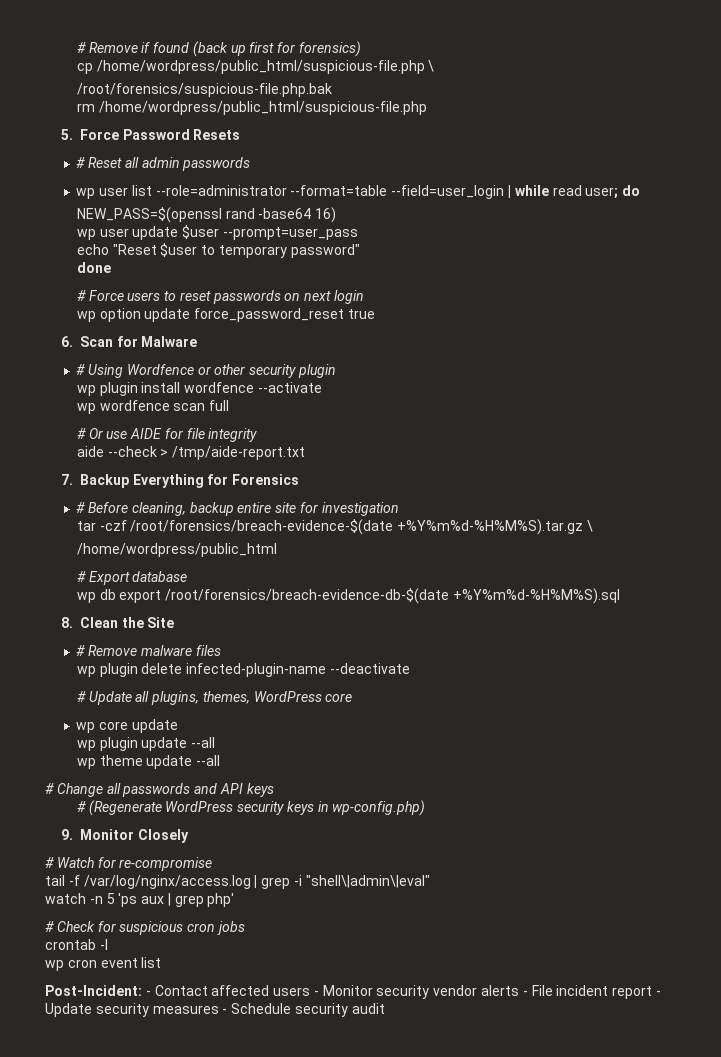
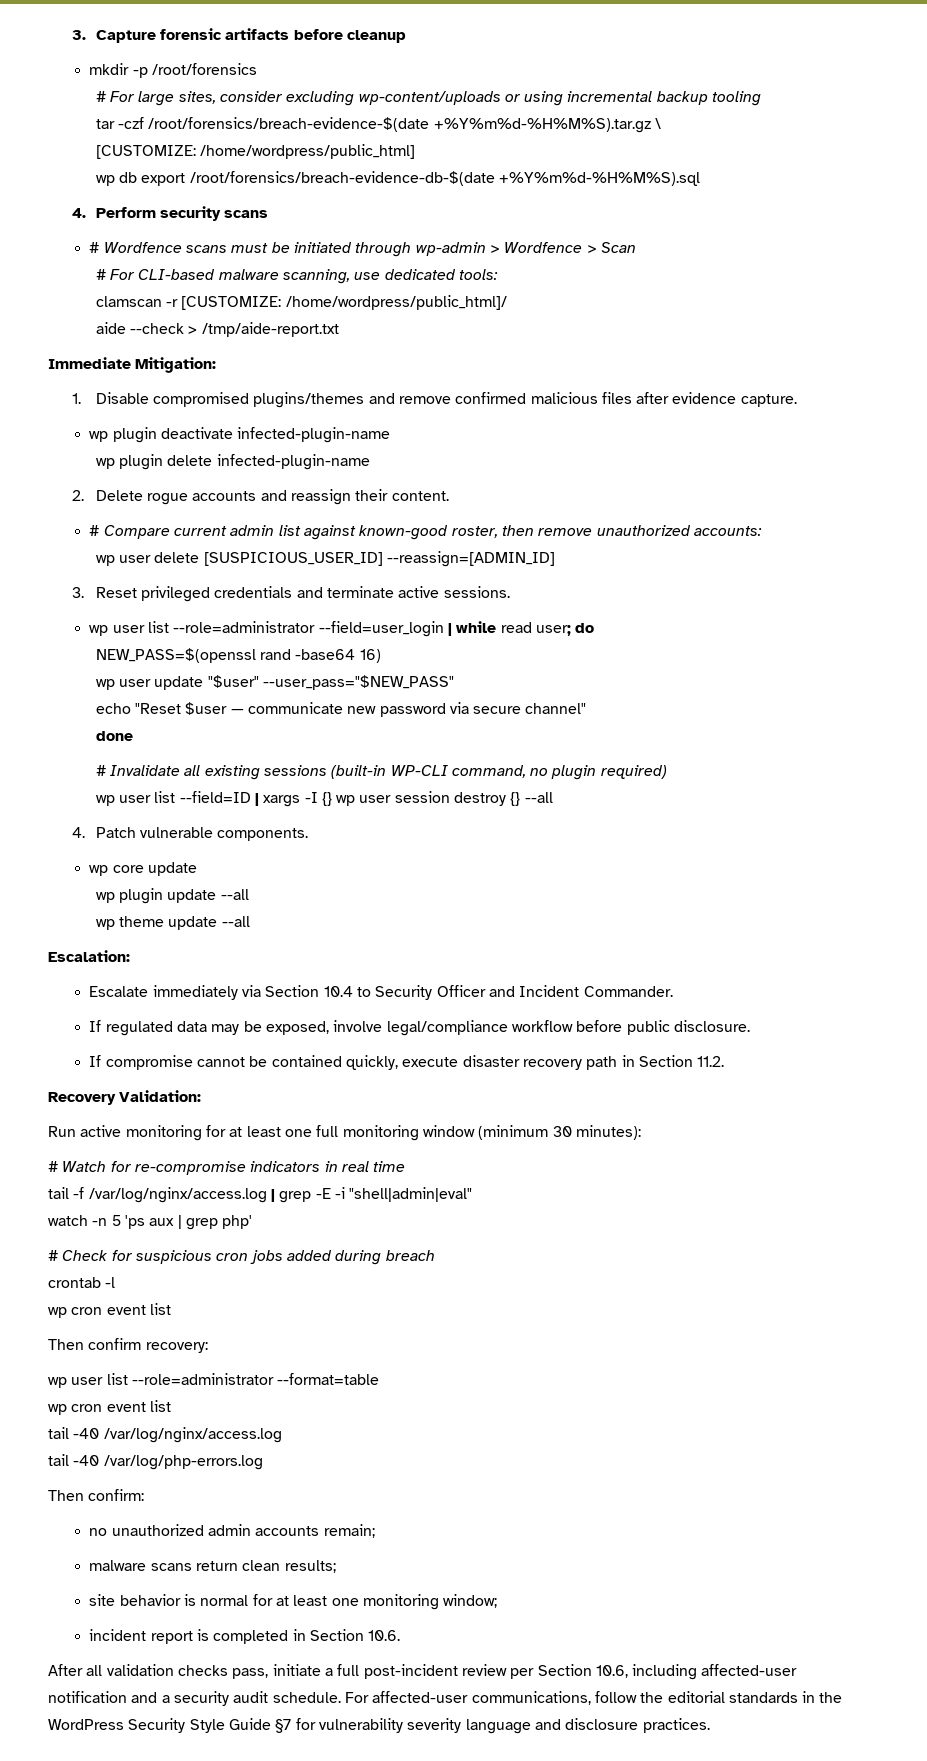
[76,41,361,57] [76,60,435,74] [76,83,332,97] [76,101,427,115] [60,129,241,140] [76,157,251,171] [76,185,388,199] # Remove if found (back up first for forensics) // cp /home/wordpress/public_html/suspicious-file.php \ // /root/forensics/suspicious-file.php.bak // rm /home/wordpress/public_html/suspicious-file.php // 5. Force Password Resets // # Reset all admin passwords // wp user list --role=administrator --format=table -> [71,28,406,43] [89,63,258,78] [95,91,762,106] [95,117,661,133] [95,144,415,159] [95,171,700,186] [71,206,269,221] [89,242,636,257] [95,269,498,284] [95,295,507,310] [95,322,339,337] [48,357,217,373] [71,392,797,408] [89,427,391,443] [95,454,370,470] [71,489,449,505] [89,525,762,540] [95,551,555,567] [71,586,510,602] [89,621,316,636] 3. Capture forensic artifacts before cleanup // mkdir -p /root/forensics // # For large sites, consider excluding wp-content/uploads or using incremental backup tooling // tar -czf /root/forensics/breach-evidence-$(date +%Y%m%d-%H%M%S).tar.gz \ // [CUSTOMIZE: /home/wordpress/public_html] // wp db export /root/forensics/breach-evidence-db-$(date +%Y%m%d-%H%M%S).sql // 4. Perform security scans // # Wordfence scans must be initiated through wp-admin > Wordfence > Scan // # For CLI-based malware scanning, use dedicated tools: // clamscan -r [CUSTOMIZE: /home/wordpress/public_html]/ // aide --check > /tmp/aide-report.txt // Immediate Mitigation: // 1. Disable compromised plugins/themes and remove confirmed malicious files after evidence capture. // wp plugin deactivate infected-plugin-name // wp plugin delete infected-plugin-name // 2. Delete rogue accounts and reassign their content. // # Compare current admin list against known-good roster, then remove unauthorized accounts: // wp user delete [SUSPICIOUS_USER_ID] --reassign=[ADMIN_ID] // 3. Reset privileged credentials and terminate active sessions. // wp user list --role=administrator
[182,225,358,240] $user --prompt=user_pass -> [207,675,454,690] "$user" --user_pass="$NEW_PASS"
[201,244,360,258] [76,262,111,273] [76,290,364,304] [76,308,375,322] [60,336,198,347] [76,364,336,378] [76,382,322,396] [76,400,230,414] [76,428,258,442] [76,446,306,460] [60,474,300,488] [76,502,399,516] [76,519,593,535] [76,543,277,557] [76,571,188,585] [76,588,620,604] [60,617,175,628] [76,645,221,656] [76,663,410,677] [76,691,353,705] to temporary password" // done // # Force users to reset passwords on next login // wp option update force_password_reset true // 6. Scan for Malware // # Using Wordfence or other security plugin // wp plugin install wordfence --activate // wp wordfence scan full // # Or use AIDE for file integrity // aide --check > /tmp/aide-report.txt // 7. Backup Everything for Forensics // # Before cleaning, backup entire site for investigation // tar -czf /root/forensics/breach-evidence-$(date +%Y%m%d-%H%M%S).tar.gz \ // /home/wordpress/public_html // # Export database // wp db export /root/forensics/breach-evidence-db-$(date +%Y%m%d-%H%M%S).sql // 8. Clean the Site // # Remove malware files // wp plugin delete infected-plugin-name --deactivate // # Update all plugins, themes, WordPress core -> [230,702,587,717] [95,731,133,741] [95,765,667,780] [95,791,553,807] [71,827,309,841] — communicate new password via secure channel" // done // # Invalidate all existing sessions (built-in WP-CLI command, no plugin required) // wp user list --field=ID | xargs -I {} wp user session destroy {} --all // 4. Patch vulnerable components.
[45,783,274,797] [76,800,426,816] [60,829,189,843] # Change all passwords and API keys // # (Regenerate WordPress security keys in wp-config.php) // 9. Monitor Closely -> [48,950,130,962] [89,985,673,1000] [89,1020,750,1036] [89,1055,725,1070] [48,1090,202,1105] [48,1125,641,1141] Escalation: // Escalate immediately via Section 10.4 to Security Officer and Incident Commander. // If regulated data may be exposed, involve legal/compliance workflow before public disclosure. // If compromise cannot be contained quickly, execute disaster recovery path in Section 11.2. // Recovery Validation: // Run active monitoring for at least one full monitoring window (minimum 30 minutes):
(213, 864) none -> [250,1161,406,1172] indicators in real time
[293,875,430,888] -i "shell\|admin\|eval" -> [315,1187,473,1202] -E -i "shell|admin|eval"
(245, 928) none -> [286,1250,435,1265] added during breach
[45,985,661,999] [45,1003,385,1017] Post-Incident: - Contact affected users - Monitor security vendor alerts - File incident report - Update security measures - Schedule security audit -> [48,1338,208,1353] [48,1373,380,1388] [48,1400,171,1415] [48,1427,282,1443] [48,1454,263,1470] [48,1489,145,1501] [89,1524,375,1538] [89,1560,336,1573] [89,1594,498,1610] [89,1629,401,1644] [48,1664,798,1680] [48,1691,843,1706] [48,1718,710,1734] Then confirm recovery: // wp user list --role=administrator --format=table // wp cron event list // tail -40 /var/log/nginx/access.log // tail -40 /var/log/php-errors.log // Then confirm: // no unauthorized admin accounts remain; // malware scans return clean results; // site behavior is normal for at least one monitoring window; // incident report is completed in Section 10.6. // After all validation checks pass, initiate a full post-incident review per Section 10.6, including affected-user notification and a security audit schedule. For affected-user communications, follow the editorial standards in the WordPress Security Style Guide §7 for vulnerability severity language and disclosure practices.

